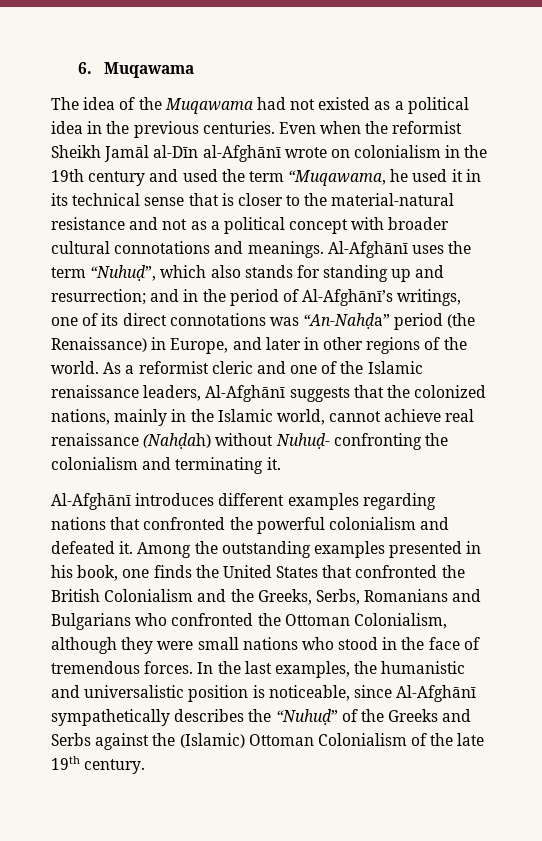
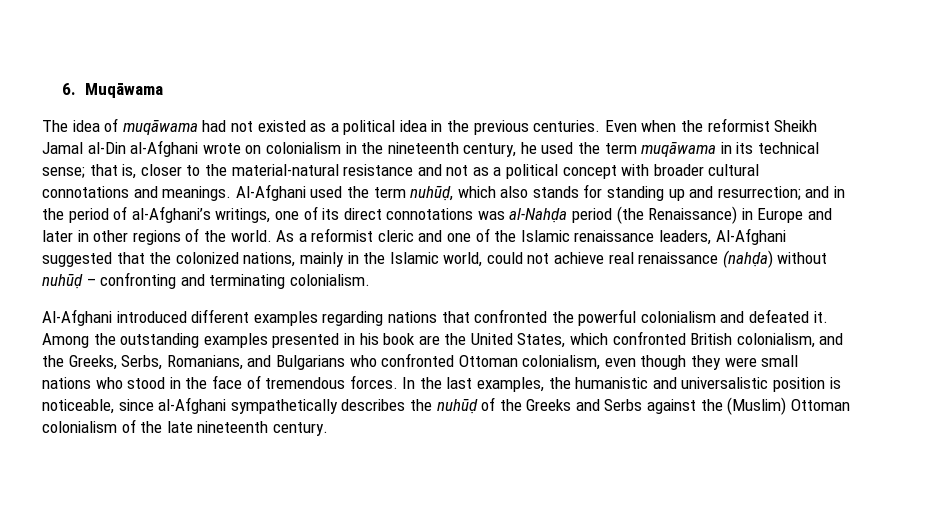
[104,62,195,78] Muqawama -> [84,83,163,98] Muqāwama
[138,97,253,114] the Muqawama -> [122,120,198,135] muqāwama
[104,145,281,162] Jamāl al-Dīn al-Afghānī -> [42,140,199,157] Jamal al-Din al-Afghani
[51,169,481,186] [51,193,234,206] 19th century and used the term “Muqawama, he used it in its technical sense that is -> [387,142,820,157] [42,164,137,179] nineteenth century, he used the term muqāwama in its technical sense; that is,
[327,241,472,258] [51,265,157,281] Al-Afghānī uses the term “Nuhuḍ”, -> [235,184,454,201] Al-Afghani used the term nuhūḍ,
[302,289,394,306] Al-Afghānī’s -> [131,206,211,223] al-Afghani’s
[303,313,391,329] “An-Nahḍa” -> [509,208,568,223] al-Nahḍa
[170,338,229,354] Europe, -> [757,208,804,223] Europe
[205,385,350,402] Al-Afghānī suggests -> [715,228,786,245] [42,252,112,267] Al-Afghani suggested
[329,411,382,422] cannot -> [486,252,550,264] could not
[143,433,448,450] [51,457,281,474] [51,493,215,510] (Nahḍah) without Nuhuḍ- confronting the colonialism and terminating it. // Al-Afghānī introduces -> [722,250,828,268] [42,272,370,289] [42,309,187,326] (nahḍa) without nuhūḍ – confronting and terminating colonialism. // Al-Afghani introduced
[77,565,465,581] [51,589,194,602] book, one finds the United States that confronted the British Colonialism -> [383,331,815,348] book are the United States, which confronted British colonialism,
[364,589,449,602] Romanians -> [166,355,243,370] Romanians,
[257,613,447,629] [51,637,117,654] the Ottoman Colonialism, although -> [458,355,687,370] Ottoman colonialism, even though
[396,685,477,702] Al-Afghānī -> [158,397,227,414] al-Afghani
[275,709,338,725] “Nuhuḍ” -> [436,399,478,414] nuhūḍ
[179,733,407,748] (Islamic) Ottoman Colonialism -> [727,397,850,415] [42,421,117,433] (Muslim) Ottoman colonialism
[51,756,80,770] 19th -> [197,421,269,433] nineteenth

